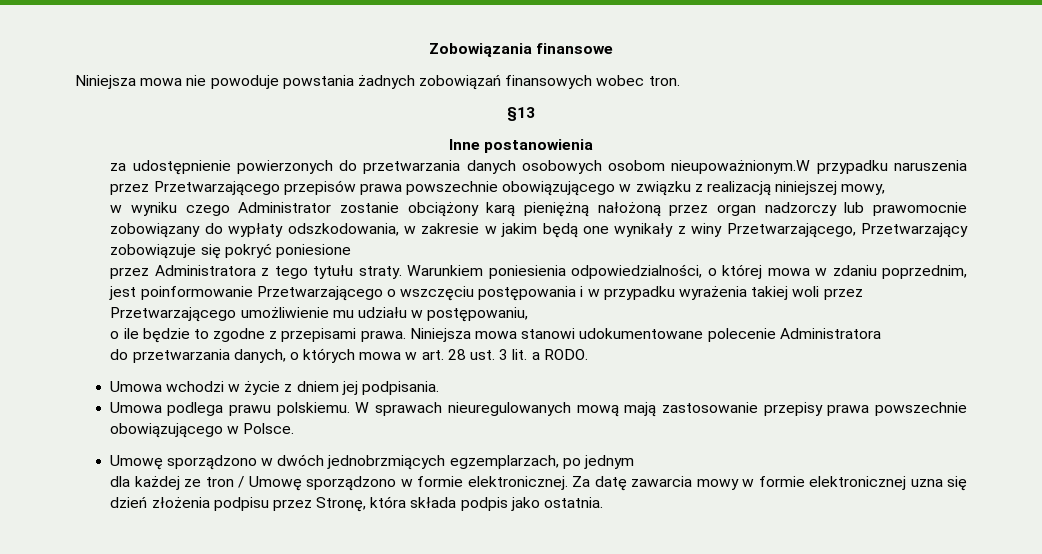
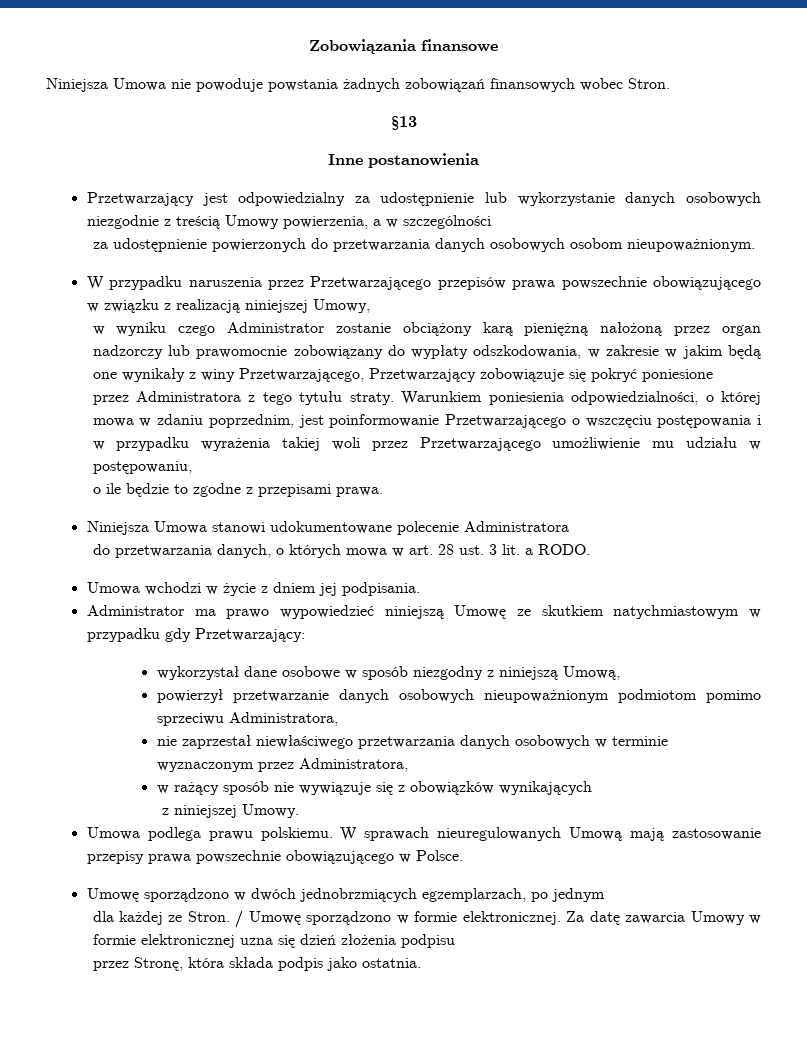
[140,78,183,86] mowa -> [113,78,166,91] Umowa
[648,76,680,86] tron. -> [628,78,670,89] Stron.
(594, 146) none -> [86,192,762,206] [86,215,491,229] // Przetwarzający jest odpowiedzialny za udostępnienie lub wykorzystanie danych osobowych niezgodnie z treścią Umowy powierzenia, a w szczególności
[671,160,811,174] nieupoważnionym.W -> [626,239,755,252] [86,276,104,290] nieupoważnionym. // W
[841,184,886,195] mowy, -> [312,299,370,313] Umowy,
[409,328,518,342] Niniejsza mowa -> [86,521,207,535] // Niniejsza Umowa
(440, 388) none -> [86,605,762,619] [86,628,305,642] [156,666,620,680] [156,689,762,703] [156,712,338,726] [156,735,668,749] [156,758,408,772] [156,781,592,795] [162,804,300,818] // Administrator ma prawo wypowiedzieć niniejszą Umowę ze skutkiem natychmiastowym w przypadku gdy Przetwarzający: // wykorzystał dane osobowe w sposób niezgodny z niniejszą Umową, // powierzył przetwarzanie danych osobowych nieupoważnionym podmiotom pomimo sprzeciwu Administratora, // nie zaprzestał niewłaściwego przetwarzania danych osobowych w terminie wyznaczonym przez Administratora, // w rażący sposób nie wywiązuje się z obowiązków wynikających // z niniejszej Umowy.
[576,405,619,417] mową -> [569,827,623,841] Umową
[205,477,234,487] tron -> [187,911,230,922] Stron.
[696,479,739,490] mowy -> [690,911,745,925] Umowy
(269, 504) none -> (455, 941) //

